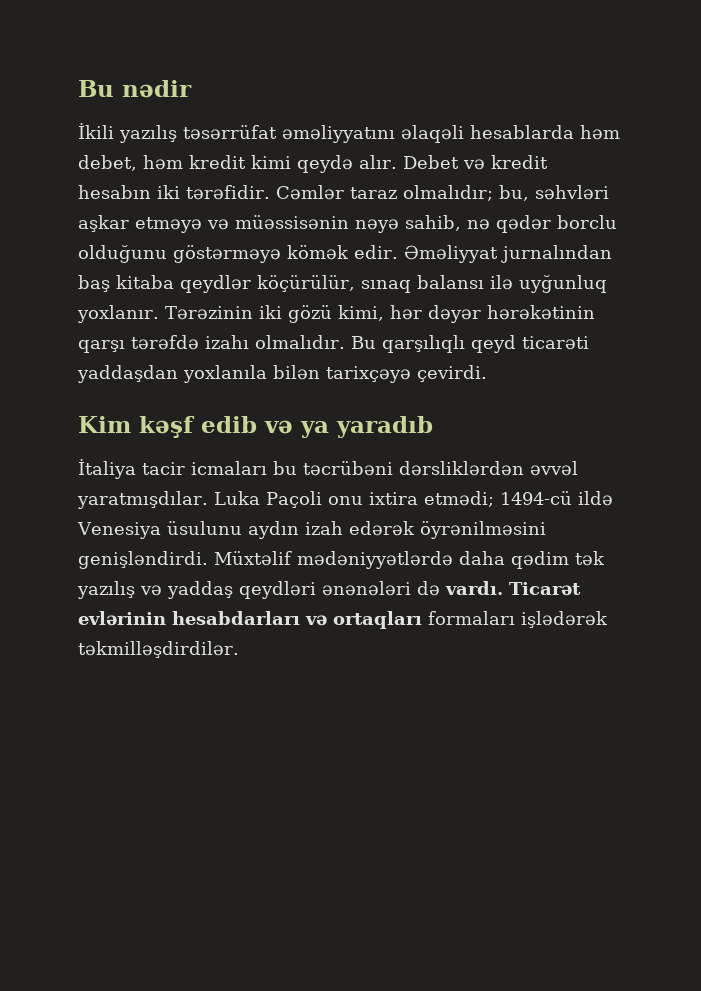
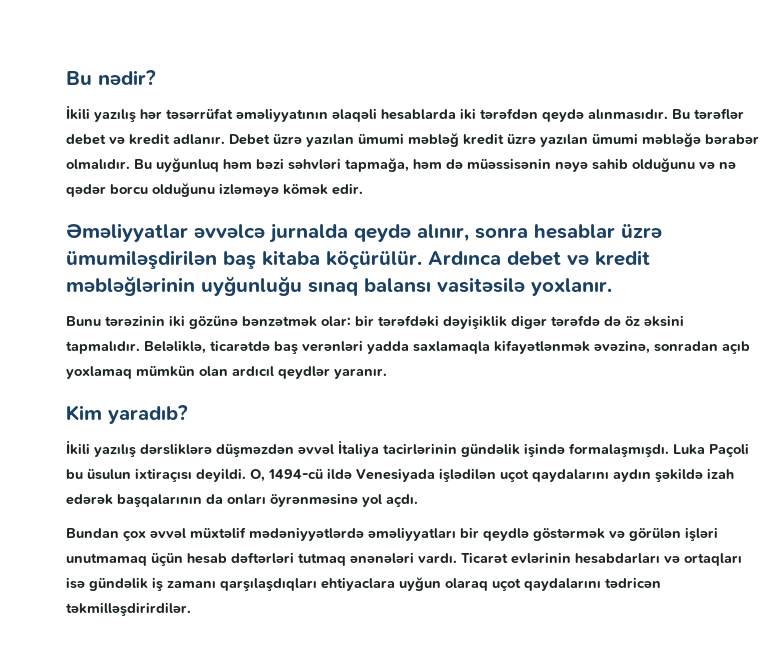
[78,80,192,98] [78,123,620,143] [78,155,548,173] [78,185,609,201] [78,215,617,233] [78,245,612,263] [78,275,607,293] [77,305,595,323] [78,335,589,353] [77,365,487,383] [78,416,433,438] [78,459,578,479] [77,491,613,509] [77,521,546,539] [78,551,605,569] [77,581,440,599] Bu nədir // İkili yazılış təsərrüfat əməliyyatını əlaqəli hesablarda həm debet, həm kredit kimi qeydə alır. Debet və kredit hesabın iki tərəfidir. Cəmlər taraz olmalıdır; bu, səhvləri aşkar etməyə və müəssisənin nəyə sahib, nə qədər borclu olduğunu göstərməyə kömək edir. Əməliyyat jurnalından baş kitaba qeydlər köçürülür, sınaq balansı ilə uyğunluq yoxlanır. Tərəzinin iki gözü kimi, hər dəyər hərəkətinin qarşı tərəfdə izahı olmalıdır. Bu qarşılıqlı qeyd ticarəti yaddaşdan yoxlanıla bilən tarixçəyə çevirdi. // Kim kəşf edib və ya yaradıb // İtaliya tacir icmaları bu təcrübəni dərsliklərdən əvvəl yaratmışdılar. Luka Paçoli onu ixtira etmədi; 1494-cü ildə Venesiya üsulunu aydın izah edərək öyrənilməsini genişləndirdi. Müxtəlif mədəniyyətlərdə daha qədim tək yazılış və yaddaş qeydləri ənənələri də -> [66,70,156,85] [66,106,744,122] [66,133,759,147] [66,158,736,172] [66,183,363,197] [66,223,662,243] [66,250,650,269] [66,276,612,296] [66,315,684,329] [66,340,750,354] [66,365,387,379] [66,405,188,424] [66,441,749,457] [66,468,734,482] [66,493,418,507] [66,527,718,541] [66,552,414,566] Bu nədir? // İkili yazılış hər təsərrüfat əməliyyatının əlaqəli hesablarda iki tərəfdən qeydə alınmasıdır. Bu tərəflər debet və kredit adlanır. Debet üzrə yazılan ümumi məbləğ kredit üzrə yazılan ümumi məbləğə bərabər olmalıdır. Bu uyğunluq həm bəzi səhvləri tapmağa, həm də müəssisənin nəyə sahib olduğunu və nə qədər borcu olduğunu izləməyə kömək edir. // Əməliyyatlar əvvəlcə jurnalda qeydə alınır, sonra hesablar üzrə ümumiləşdirilən baş kitaba köçürülür. Ardınca debet və kredit məbləğlərinin uyğunluğu sınaq balansı vasitəsilə yoxlanır. // Bunu tərəzinin iki gözünə bənzətmək olar: bir tərəfdəki dəyişiklik digər tərəfdə də öz əksini tapmalıdır. Beləliklə, ticarətdə baş verənləri yadda saxlamaqla kifayətlənmək əvəzinə, sonradan açıb yoxlamaq mümkün olan ardıcıl qeydlər yaranır. // Kim yaradıb? // İkili yazılış dərsliklərə düşməzdən əvvəl İtaliya tacirlərinin gündəlik işində formalaşmışdı. Luka Paçoli bu üsulun ixtiraçısı deyildi. O, 1494-cü ildə Venesiyada işlədilən uçot qaydalarını aydın şəkildə izah edərək başqalarının da onları öyrənməsinə yol açdı. // Bundan çox əvvəl müxtəlif mədəniyyətlərdə əməliyyatları bir qeydlə göstərmək və görülən işləri unutmamaq üçün hesab dəftərləri tutmaq ənənələri
[428,611,608,628] [78,641,239,658] formaları işlədərək təkmilləşdirdilər. -> [66,577,661,591] [66,602,191,616] isə gündəlik iş zamanı qarşılaşdıqları ehtiyaclara uyğun olaraq uçot qaydalarını tədricən təkmilləşdirirdilər.

